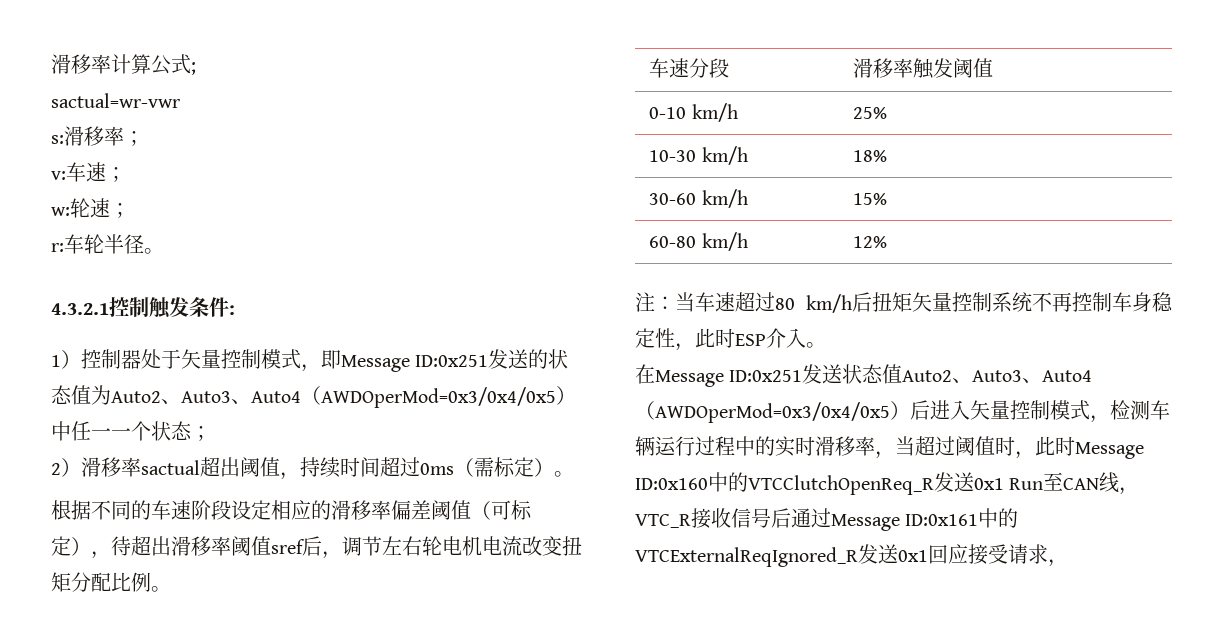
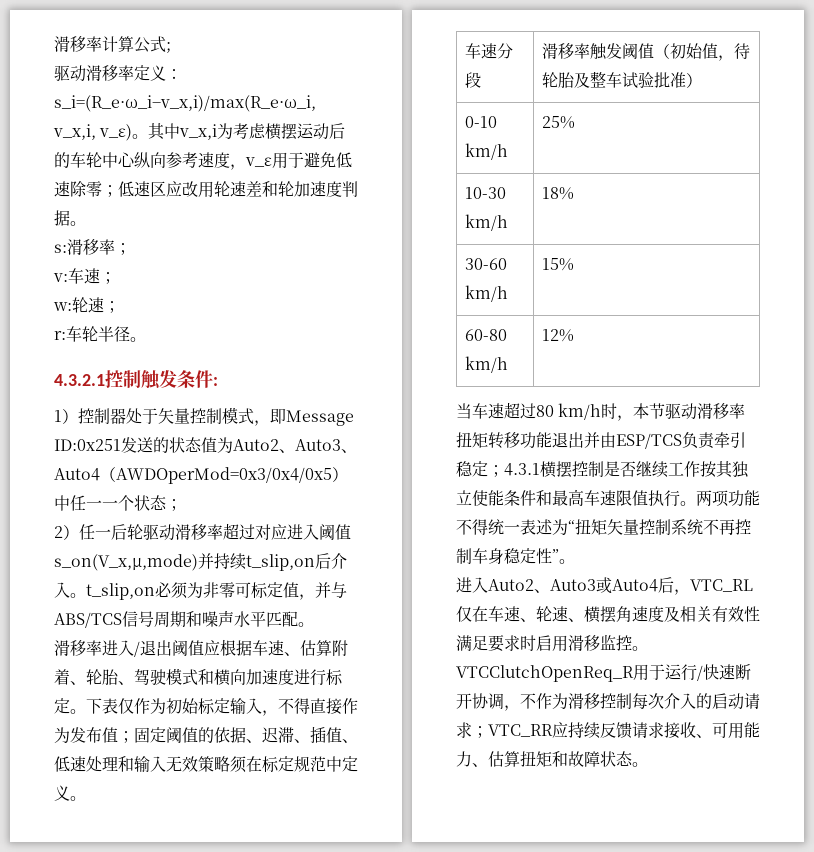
[51,93,180,108] sactual=wr-vwr -> [54,65,182,82] [54,95,316,112] [53,123,346,141] [54,152,352,170] [54,181,358,198] [54,210,86,226] 驱动滑移率定义：s_i=(R_e·ω_i−v_x,i)/max(R_e·ω_i, v_x,i, v_ε)。其中v_x,i为考虑横摆运动后的车轮中心纵向参考速度，v_ε用于避免低速除零；低速区应改用轮速差和轮加速度判据。
[81,457,574,480] [51,500,532,520] [51,536,582,559] [51,572,151,592] 滑移率sactual超出阈值，持续时间超过0ms（需标定）。 // 根据不同的车速阶段设定相应的滑移率偏差阈值（可标定），待超出滑移率阈值sref后，调节左右轮电机电流改变扭矩分配比例 -> [79,523,351,541] [54,553,347,571] [54,582,347,600] [54,610,314,628] [54,639,348,657] [54,668,343,686] [54,698,358,716] [54,726,358,743] [54,756,358,773] [54,785,70,801] 任一后轮驱动滑移率超过对应进入阈值s_on(V_x,μ,mode)并持续t_slip,on后介入。t_slip,on必须为非零可标定值，并与ABS/TCS信号周期和噪声水平匹配。 // 滑移率进入/退出阈值应根据车速、估算附着、轮胎、驾驶模式和横向加速度进行标定。下表仅作为初始标定输入，不得直接作为发布值；固定阈值的依据、迟滞、插值、低速处理和输入无效策略须在标定规范中定义
(994, 68) none -> [654,43,751,61] [542,71,703,88] （初始值，待轮胎及整车试验批准）
[635,292,675,312] 注： -> (575, 335) none
[852,292,872,312] 后 -> [601,403,746,421] [456,432,746,449] [456,461,749,478] [456,489,760,507] [456,519,575,535] 时，本节驱动滑移率扭矩转移功能退出并由ESP/TCS负责牵引稳定；4.3.1横摆控制是否继续工作按其独立使能条件和最高车速限值执行。两项功能不得统一表述为“
[675,328,826,351] [635,364,1093,387] [635,400,1170,423] [635,436,1144,459] [635,472,1140,495] [635,508,1019,531] [635,544,1068,567] ，此时ESP介入。 // 在Message ID:0x251发送状态值Auto2、Auto3、Auto4（AWDOperMod=0x3/0x4/0x5）后进入矢量控制模式，检测车辆运行过程中的实时滑移率，当超过阈值时，此时Message ID:0x160中的VTCClutchOpenReq_R发送0x1 Run至CAN线，VTC_R接收信号后通过Message ID:0x161中的VTCExternalReqIgnored_R发送0x1回应接受请求， -> [552,549,575,564] [456,577,753,595] [456,606,760,623] [456,634,648,652] [456,664,751,682] [456,693,760,711] [456,722,760,739] [456,751,648,767] ”。 // 进入Auto2、Auto3或Auto4后，VTC_RL仅在车速、轮速、横摆角速度及相关有效性满足要求时启用滑移监控。VTCClutchOpenReq_R用于运行/快速断开协调，不作为滑移控制每次介入的启动请求；VTC_RR应持续反馈请求接收、可用能力、估算扭矩和故障状态。

